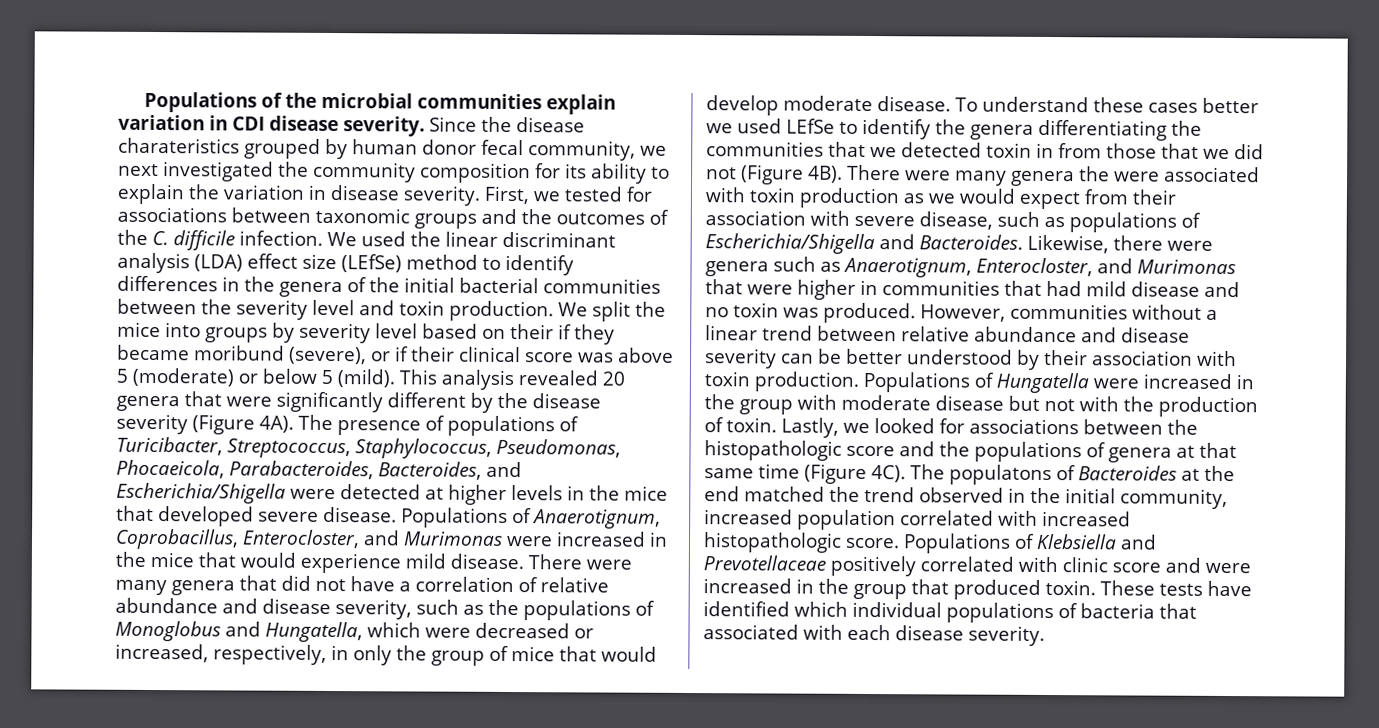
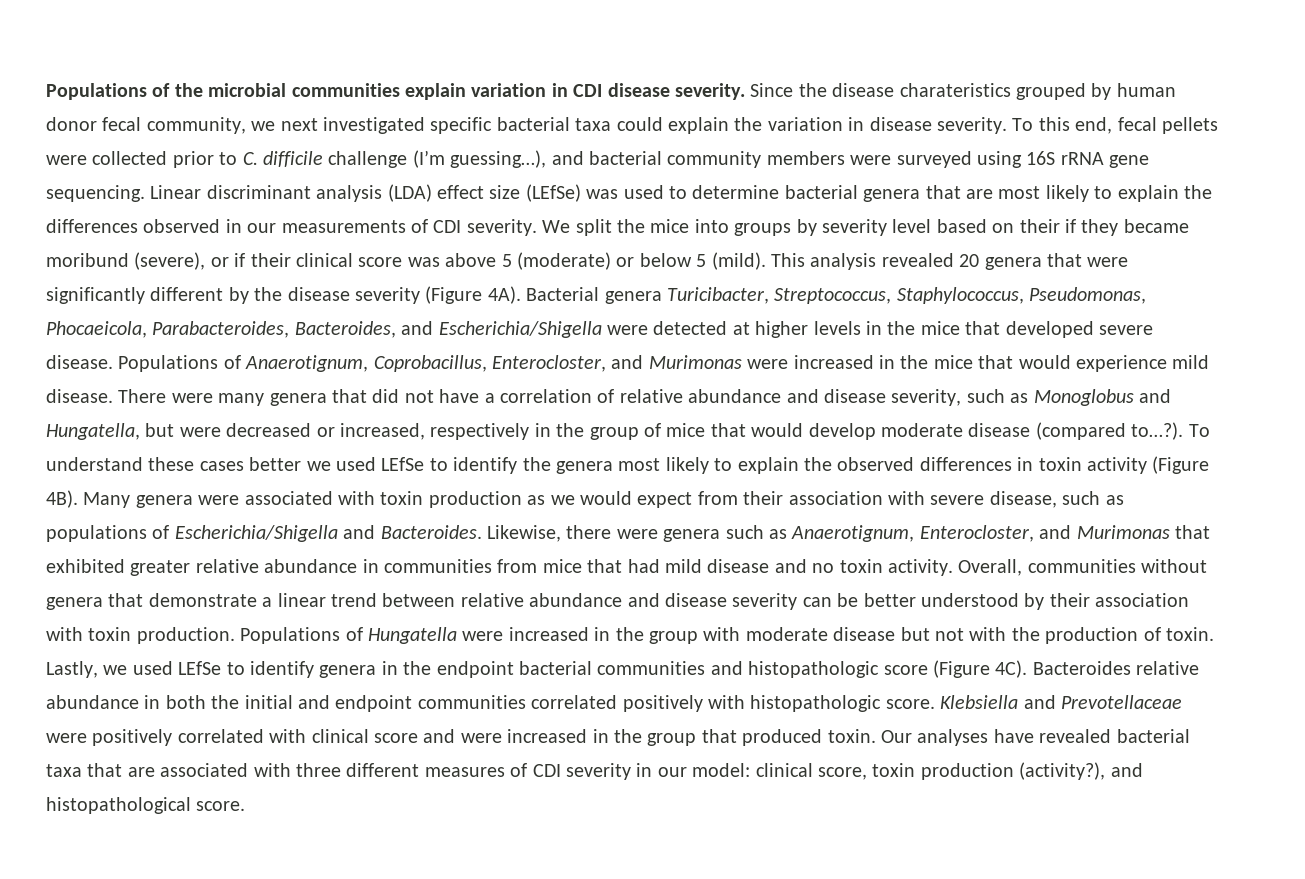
[278,161,670,184] the community composition for its ability to -> [430,117,663,134] specific bacterial taxa could
[483,185,652,205] [117,206,669,229] [117,229,498,251] First, we tested for associations between taxonomic groups and the outcomes of the C. difficile infection. We used the linear -> [1012,117,1218,134] [46,150,1150,168] [46,185,202,202] To this end, fecal pellets were collected prior to C. difficile challenge (I’m guessing…), and bacterial community members were surveyed using 16S rRNA gene sequencing. Linear
[406,254,574,276] [117,275,661,298] [117,298,554,322] method to identify differences in the genera of the initial bacterial communities between the severity level and toxin production. -> [586,185,1212,202] [46,219,537,236] was used to determine bacterial genera that are most likely to explain the differences observed in our measurements of CDI severity.
[298,414,579,437] The presence of populations of -> [526,287,662,304] Bacterial genera
[487,599,655,621] the populations of -> (1029, 398) none
[367,622,421,638] which -> [145,423,175,437] but
[213,644,392,666] respectively, in only -> [430,423,551,440] respectively in
[877,96,951,112] disease. -> [968,422,1184,440] disease (compared to…?).
[1038,119,1202,141] [706,141,1264,160] [706,164,1110,187] differentiating the communities that we detected toxin in from those that we did not (Figure 4B). There were many genera the -> [618,456,1210,474] [46,490,193,508] most likely to explain the observed differences in toxin activity (Figure 4B). Many genera
[747,279,1000,300] were higher in communities -> [46,559,582,576] exhibited greater relative abundance in communities from mice
[783,302,1202,324] was produced. However, communities without -> [887,559,1208,576] [46,593,257,610] activity. Overall, communities without genera that demonstrate
[873,418,1198,435] [704,440,1237,463] [704,463,1235,486] [704,486,1228,510] [704,509,1131,531] [703,532,1035,554] looked for associations between the histopathologic score and the populations of genera at that same time (Figure 4C). The populatons of Bacteroides at the end matched the trend observed in the initial community, increased population correlated with increased histopathologic score. Populations of -> [132,660,1200,678] [46,695,935,712] used LEfSe to identify genera in the endpoint bacterial communities and histopathologic score (Figure 4C). Bacteroides relative abundance in both the initial and endpoint communities correlated positively with histopathologic score.
(826, 563) none -> [46,733,87,743] were
[1062,557,1108,573] clinic -> [311,729,369,743] clinical
[1100,580,1252,597] [703,601,1197,624] [703,624,1045,646] These tests have identified which individual populations of bacteria that associated with each disease severity. -> [880,729,1190,746] [46,762,1143,780] [46,797,246,814] Our analyses have revealed bacterial taxa that are associated with three different measures of CDI severity in our model: clinical score, toxin production (activity?), and histopathological score.

